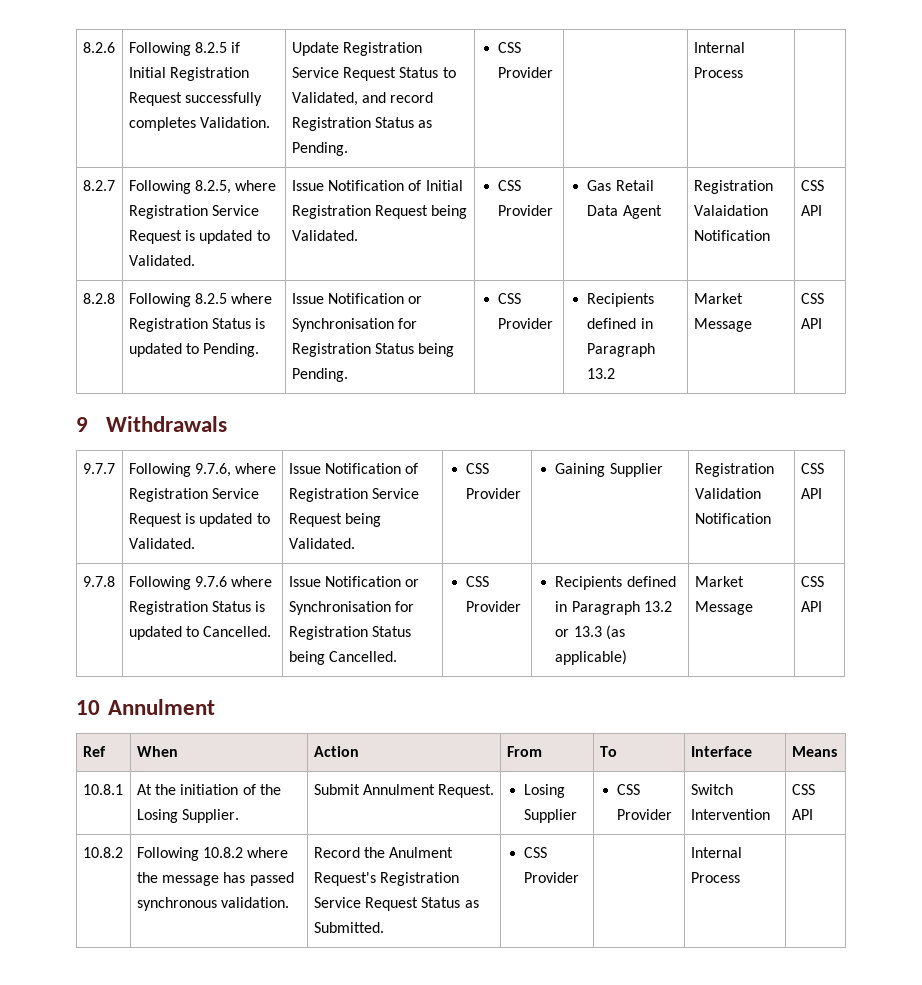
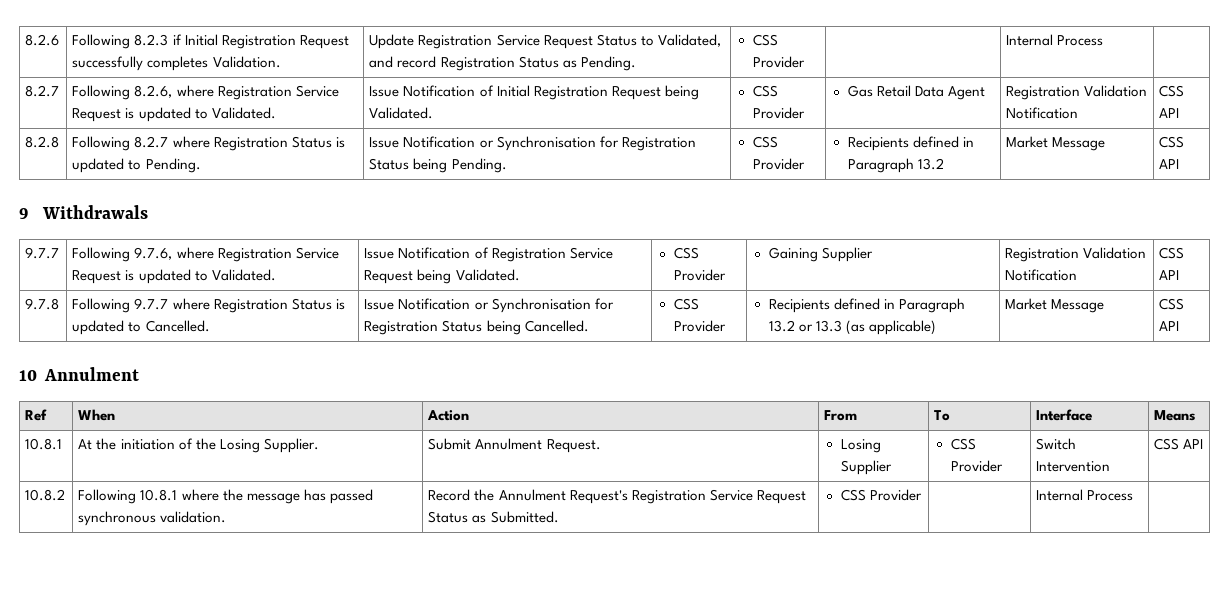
[194,42,227,53] 8.2.5 -> [134,34,169,46] 8.2.3
[194,180,231,194] 8.2.5, -> [134,85,173,98] 8.2.6,
[693,205,768,216] Valaidation -> [1084,85,1148,97] Validation
[194,293,227,304] 8.2.5 -> [134,136,169,148] 8.2.7
[194,576,227,587] 9.7.6 -> [134,298,169,310] 9.7.7
[202,847,243,858] 10.8.2 -> [140,489,178,501] 10.8.1
[389,847,454,858] Anulment -> [498,489,566,501] Annulment

